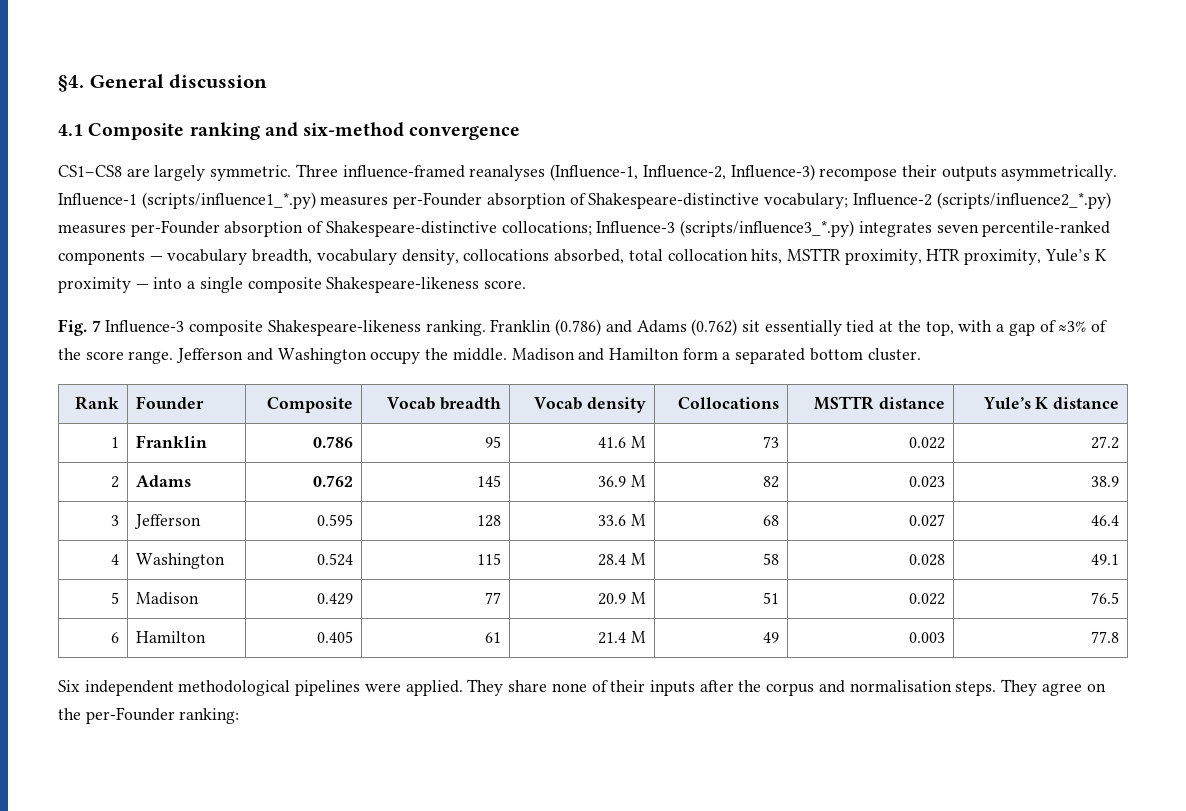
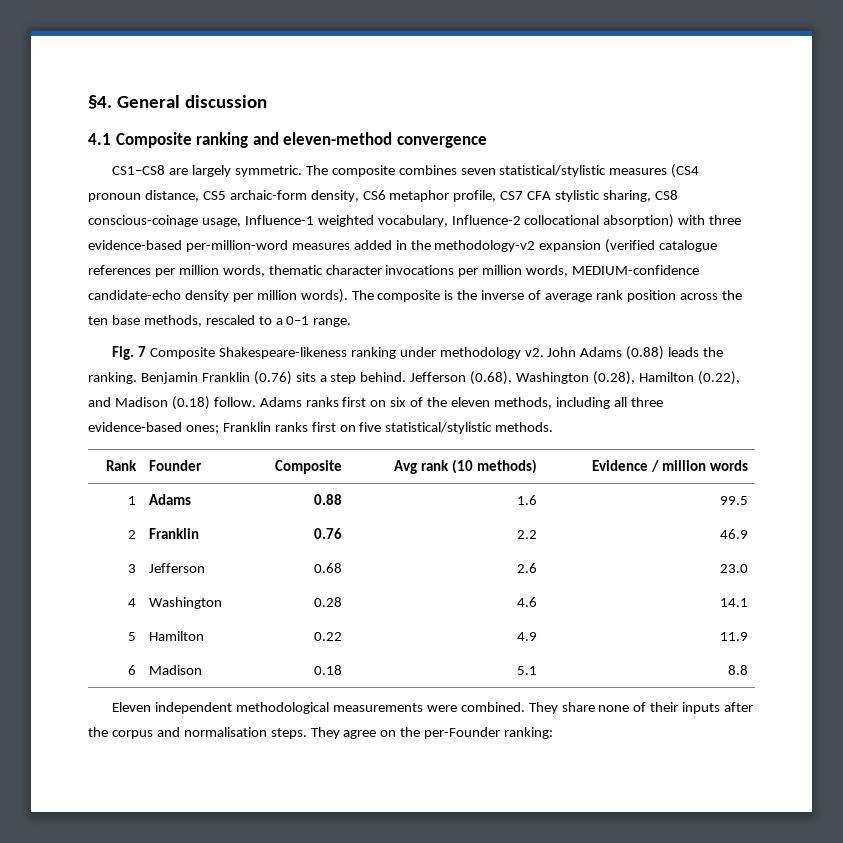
[303,122,405,137] six-method -> [283,132,393,145] eleven-method
[295,164,1118,181] [58,192,1111,209] [58,220,1111,237] [58,248,1107,265] [58,277,527,293] [58,319,1107,336] [58,348,921,364] [74,396,119,410] [136,396,205,409] [266,397,353,413] [387,397,501,410] [534,397,646,413] [677,397,779,409] [814,396,945,410] [982,397,1119,409] [110,437,119,448] [136,435,208,448] [312,436,353,448] [484,436,501,448] [598,436,646,448] [762,436,779,448] [908,437,945,449] [1090,436,1119,449] [110,476,119,488] [136,475,192,487] [312,475,353,487] [476,475,501,487] [598,475,646,487] [762,476,779,488] [908,476,945,488] [1090,476,1119,487] [110,515,119,526] [134,514,202,529] [316,514,353,526] [476,515,501,527] [598,514,646,526] [762,515,779,526] [908,514,945,527] [1090,515,1119,526] [110,554,119,565] [136,553,226,569] [316,553,353,566] [476,553,501,565] [598,553,646,566] [762,553,779,565] [908,554,945,566] [1090,554,1119,565] [110,592,119,604] [136,592,200,605] [316,593,353,605] [484,592,501,604] [598,592,646,605] [762,592,779,604] [908,593,945,605] [1090,592,1119,604] [110,632,119,643] [136,631,207,643] [316,631,353,643] [484,632,501,643] [598,631,646,644] [762,632,779,643] [908,632,945,643] [1090,631,1119,643] [58,680,463,696] Three influence-framed reanalyses (Influence-1, Influence-2, Influence-3) recompose their outputs asymmetrically. Influence-1 (scripts/influence1_*.py) measures per-Founder absorption of Shakespeare-distinctive vocabulary; Influence-2 (scripts/influence2_*.py) measures per-Founder absorption of Shakespeare-distinctive collocations; Influence-3 (scripts/influence3_*.py) integrates seven percentile-ranked components — vocabulary breadth, vocabulary density, collocations absorbed, total collocation hits, MSTTR proximity, HTR proximity, Yule’s K proximity — into a single composite Shakespeare-likeness score. // Fig. 7 Influence-3 composite Shakespeare-likeness ranking. Franklin (0.786) and Adams (0.762) sit essentially tied at the top, with a gap of ≈3% of the score range. Jefferson and Washington occupy the middle. Madison and Hamilton form a separated bottom cluster. // Rank | Founder | Composite | Vocab breadth | Vocab density | Collocations | MSTTR distance | Yule’s K distance // 1 | Franklin | 0.786 | 95 | 41.6 M | 73 | 0.022 | 27.2 // 2 | Adams | 0.762 | 145 | 36.9 M | 82 | 0.023 | 38.9 // 3 | Jefferson | 0.595 | 128 | 33.6 M | 68 | 0.027 | 46.4 // 4 | Washington | 0.524 | 115 | 28.4 M | 58 | 0.028 | 49.1 // 5 | Madison | 0.429 | 77 | 20.9 M | 51 | 0.022 | 76.5 // 6 | Hamilton | 0.405 | 61 | 21.4 M | 49 | 0.003 | 77.8 // Six independent methodological pipelines were applied. -> [305,164,700,178] [88,190,678,202] [88,214,742,228] [88,239,718,253] [88,265,700,277] [88,289,742,303] [88,315,352,327] [112,346,724,360] [88,371,740,385] [88,396,663,410] [88,422,554,434] [105,460,137,471] [149,460,203,471] [274,460,342,474] [394,459,537,474] [592,460,748,472] [127,496,136,505] [149,494,192,505] [313,494,342,505] [516,495,537,505] [719,496,748,505] [127,530,136,539] [149,528,200,539] [313,528,342,539] [516,530,537,539] [719,529,748,539] [127,564,136,573] [149,563,206,573] [313,563,342,573] [516,563,537,573] [719,564,748,573] [127,598,136,607] [149,597,223,609] [313,597,342,607] [516,597,537,607] [719,598,748,607] [127,632,136,641] [149,631,205,641] [313,632,342,641] [516,632,537,641] [719,632,748,641] [127,665,136,675] [149,665,203,675] [313,665,342,675] [516,666,537,675] [727,665,748,675] [112,702,525,714] The composite combines seven statistical/stylistic measures (CS4 pronoun distance, CS5 archaic-form density, CS6 metaphor profile, CS7 CFA stylistic sharing, CS8 conscious-coinage usage, Influence-1 weighted vocabulary, Influence-2 collocational absorption) with three evidence-based per-million-word measures added in the methodology-v2 expansion (verified catalogue references per million words, thematic character invocations per million words, MEDIUM-confidence candidate-echo density per million words). The composite is the inverse of average rank position across the ten base methods, rescaled to a 0–1 range. // Fig. 7 Composite Shakespeare-likeness ranking under methodology v2. John Adams (0.88) leads the ranking. Benjamin Franklin (0.76) sits a step behind. Jefferson (0.68), Washington (0.28), Hamilton (0.22), and Madison (0.18) follow. Adams ranks first on six of the eleven methods, including all three evidence-based ones; Franklin ranks first on five statistical/stylistic methods. // Rank | Founder | Composite | Avg rank (10 methods) | Evidence / million words // 1 | Adams | 0.88 | 1.6 | 99.5 // 2 | Franklin | 0.76 | 2.2 | 46.9 // 3 | Jefferson | 0.68 | 2.6 | 23.0 // 4 | Washington | 0.28 | 4.6 | 14.1 // 5 | Hamilton | 0.22 | 4.9 | 11.9 // 6 | Madison | 0.18 | 5.1 | 8.8 // Eleven independent methodological measurements were combined.

